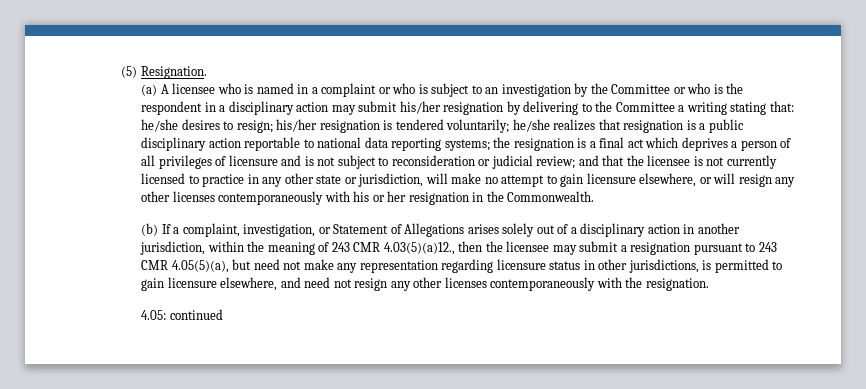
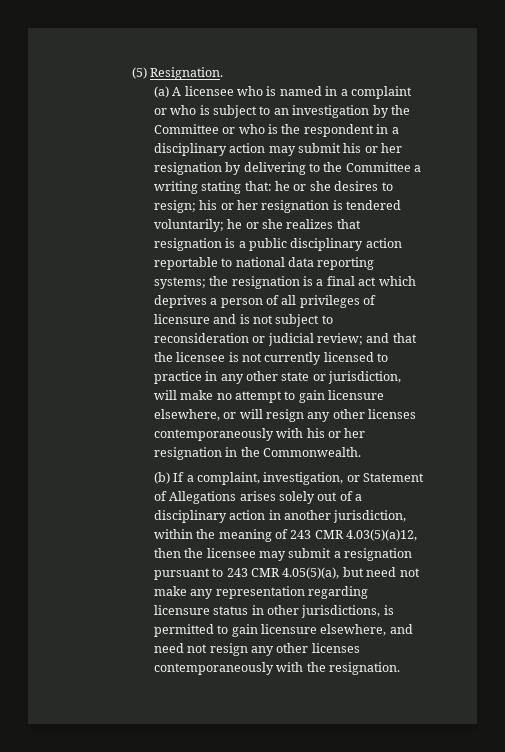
[399,101,441,114] his/her -> [343,143,403,153] his or her
[141,119,318,133] he/she desires to resign; his/her -> [275,181,393,191] [153,200,259,213] he or she desires to resign; his or her
[512,119,550,132] he/she -> [227,219,284,229] he or she
[383,242,455,255] 4.03(5)(a)12., -> [346,529,418,541] 4.03(5)(a)12,
[141,309,223,320] // 4.05: continued -> (401, 668) none

